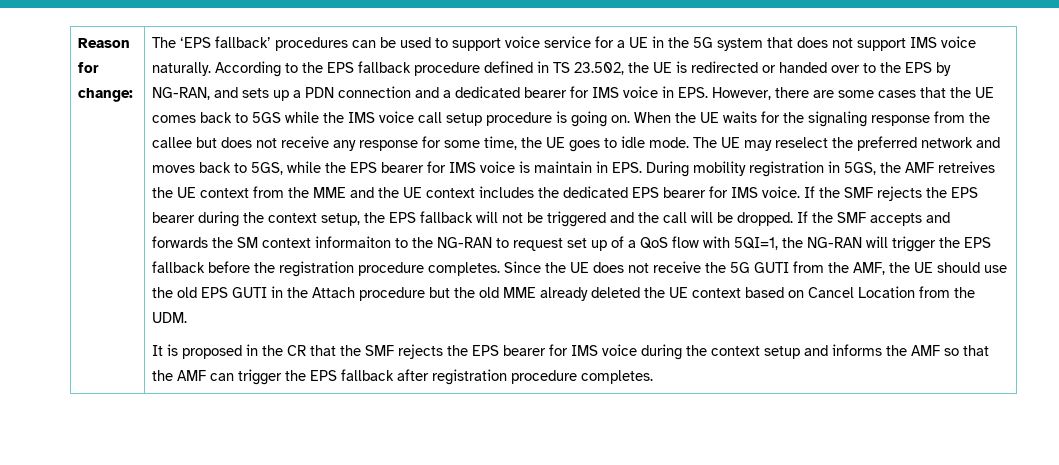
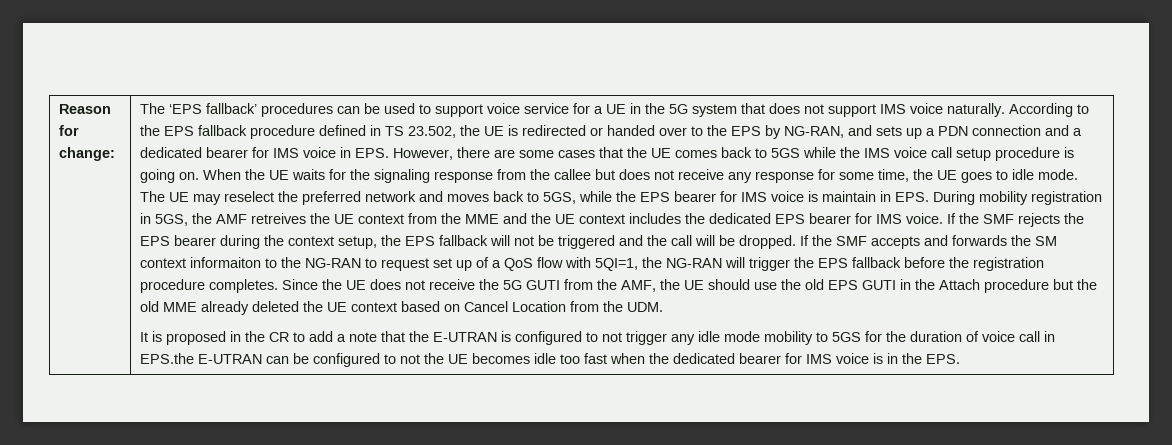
[309,344,989,360] [151,369,653,385] that the SMF rejects the EPS bearer for IMS voice during the context setup and informs the AMF so that the AMF can trigger the EPS fallback after registration procedure completes. -> [293,331,1056,345] [140,353,961,367] to add a note that the E-UTRAN is configured to not trigger any idle mode mobility to 5GS for the duration of voice call in EPS.the E-UTRAN can be configured to not the UE becomes idle too fast when the dedicated bearer for IMS voice is in the EPS.

